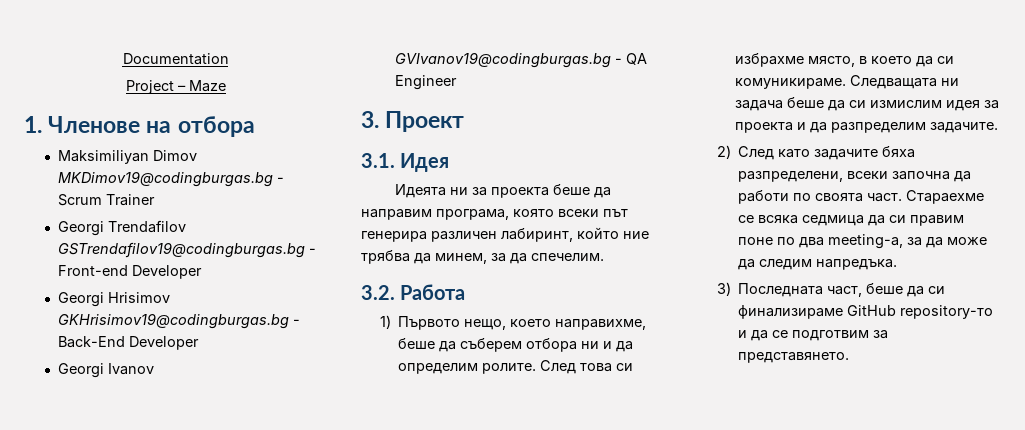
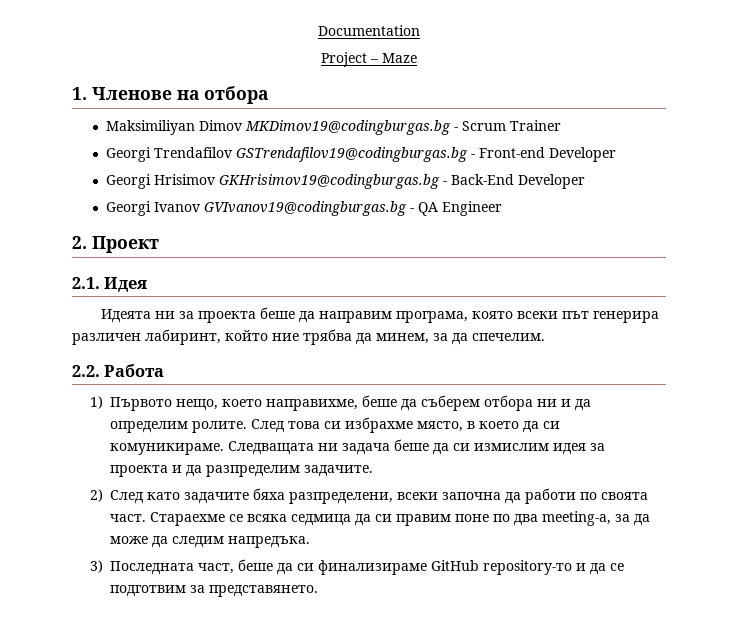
[361,111,379,128] 3. -> [72,236,87,249] 2.
[361,153,395,168] 3.1. -> [72,277,100,289] 2.1.
[361,285,395,300] 3.2. -> [72,365,100,377] 2.2.

